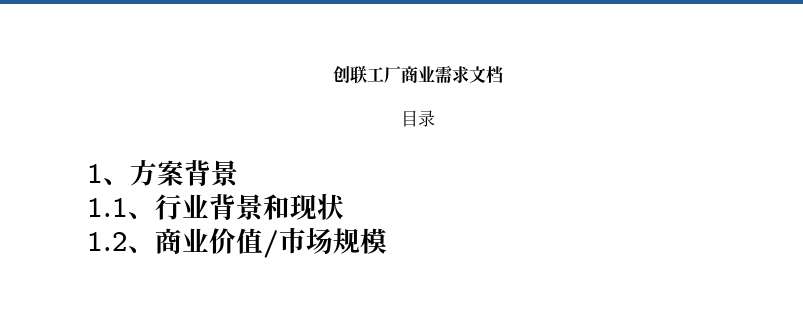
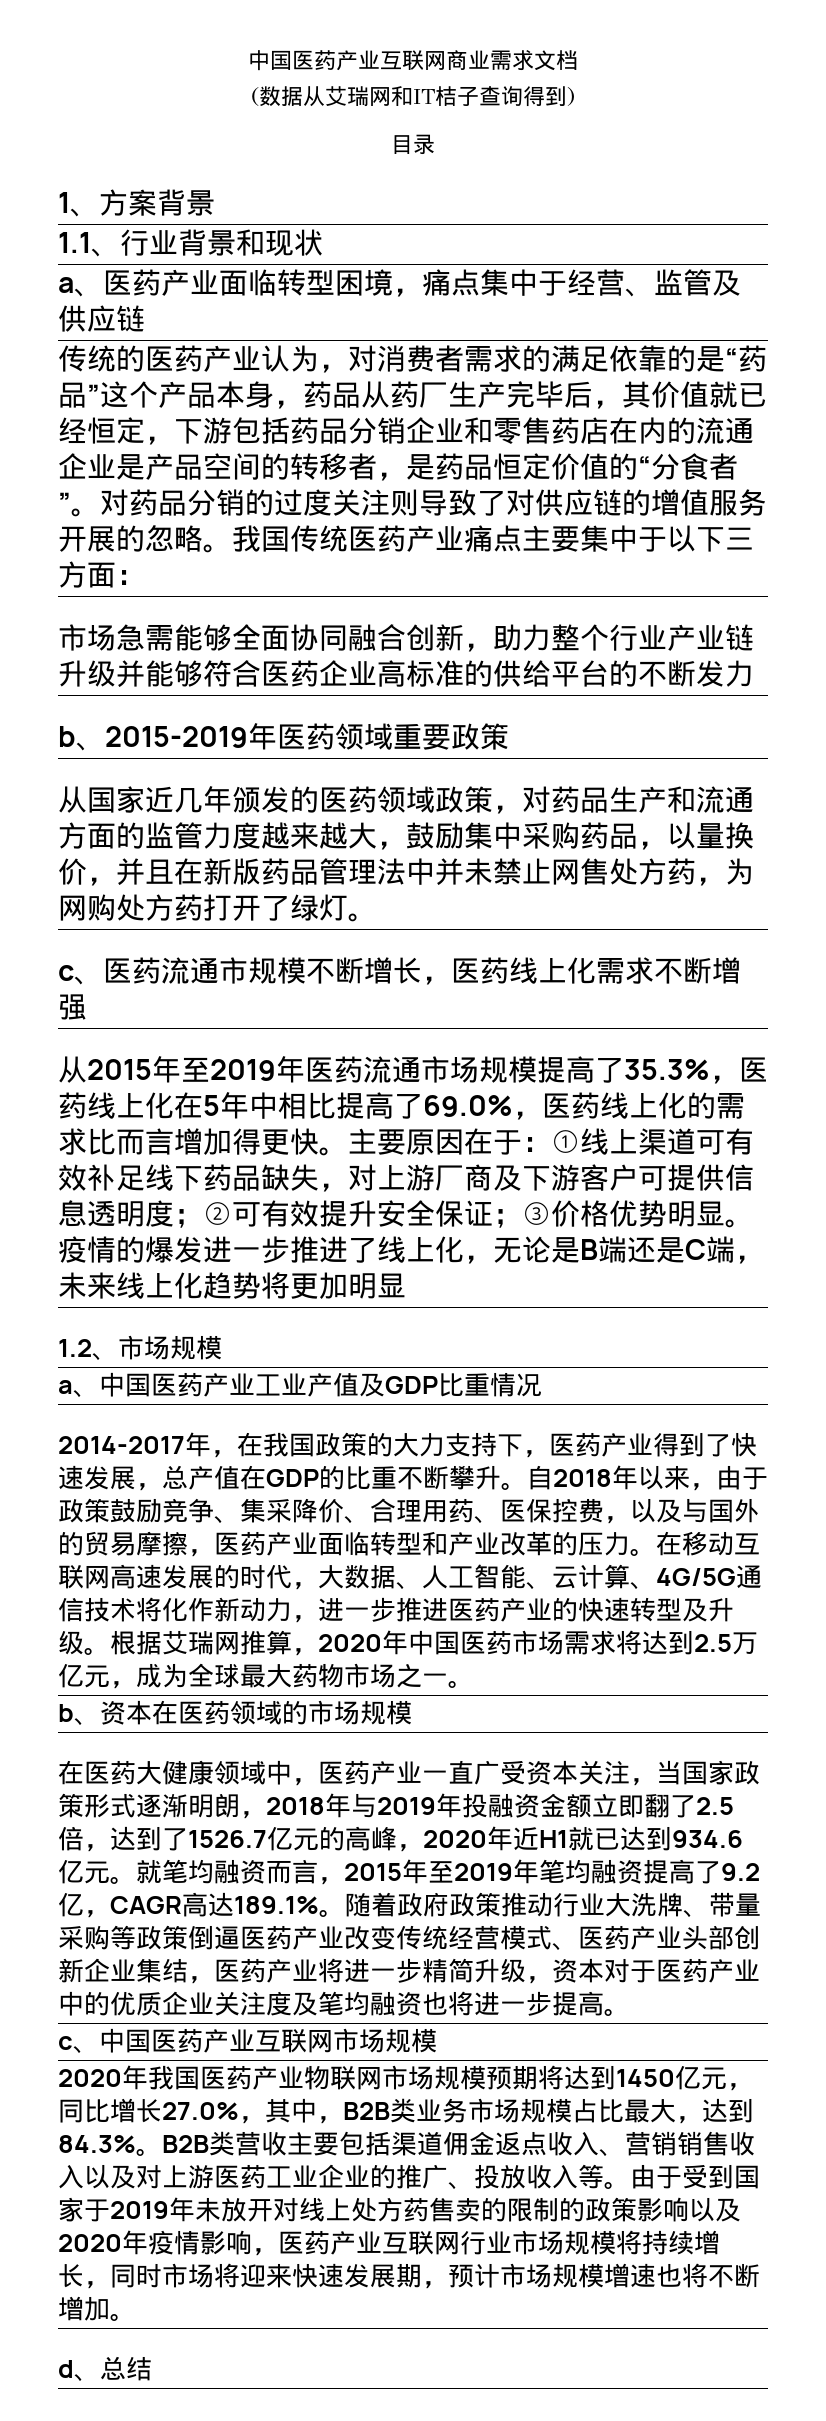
[332,66,401,83] 创联工厂 -> [248,50,446,71] 中国医药产业互联网
(503, 74) none -> [251,86,575,107] // (数据从艾瑞网和IT桔子查询得到)
[87,227,387,258] 1.2、商业价值/市场规模 -> [58,269,741,297] [58,305,145,332] [58,345,767,373] [58,381,767,409] [58,417,754,445] [58,453,738,481] [58,489,767,517] [58,525,754,553] [58,561,145,588] [58,624,754,652] [58,660,754,688] [58,723,509,751] [58,786,754,814] [58,822,754,850] [58,858,754,886] [58,894,377,922] [58,957,741,985] [58,994,87,1020] [58,1056,768,1084] [58,1092,745,1120] [58,1128,754,1156] [58,1164,754,1192] [58,1200,754,1228] [58,1236,764,1264] [58,1272,406,1299] [58,1335,222,1361] [58,1372,542,1398] [58,1432,757,1458] [58,1465,768,1491] [58,1498,760,1524] [58,1531,760,1557] [58,1564,762,1590] [58,1597,734,1623] [58,1630,758,1656] [58,1663,474,1689] [58,1700,412,1726] [58,1760,760,1786] [58,1793,734,1819] [58,1826,743,1852] [58,1859,760,1885] [58,1892,761,1918] [58,1925,760,1951] [58,1958,760,1984] [58,1991,630,2016] [58,2028,437,2054] [58,2065,753,2091] [58,2098,754,2124] [58,2131,755,2157] [58,2164,760,2190] [58,2197,741,2222] [58,2230,720,2256] [58,2263,760,2289] [58,2296,136,2321] [58,2356,152,2382] a、医药产业面临转型困境，痛点集中于经营、监管及供应链 // 传统的医药产业认为，对消费者需求的满足依靠的是“药品”这个产品本身，药品从药厂生产完毕后，其价值就已经恒定，下游包括药品分销企业和零售药店在内的流通企业是产品空间的转移者，是药品恒定价值的“分食者”。对药品分销的过度关注则导致了对供应链的增值服务开展的忽略。我国传统医药产业痛点主要集中于以下三方面： // 市场急需能够全面协同融合创新，助力整个行业产业链升级并能够符合医药企业高标准的供给平台的不断发力 // b、2015-2019年医药领域重要政策 // 从国家近几年颁发的医药领域政策，对药品生产和流通方面的监管力度越来越大，鼓励集中采购药品，以量换价，并且在新版药品管理法中并未禁止网售处方药，为网购处方药打开了绿灯。 // c、医药流通市规模不断增长，医药线上化需求不断增强 // 从2015年至2019年医药流通市场规模提高了35.3%，医药线上化在5年中相比提高了69.0%，医药线上化的需求比而言增加得更快。主要原因在于：①线上渠道可有效补足线下药品缺失，对上游厂商及下游客户可提供信息透明度；②可有效提升安全保证；③价格优势明显。疫情的爆发进一步推进了线上化，无论是B端还是C端，未来线上化趋势将更加明显 // 1.2、市场规模 // a、中国医药产业工业产值及GDP比重情况 // 2014-2017年，在我国政策的大力支持下，医药产业得到了快速发展，总产值在GDP的比重不断攀升。自2018年以来，由于政策鼓励竞争、集采降价、合理用药、医保控费，以及与国外的贸易摩擦，医药产业面临转型和产业改革的压力。在移动互联网高速发展的时代，大数据、人工智能、云计算、4G/5G通信技术将化作新动力，进一步推进医药产业的快速转型及升级。根据艾瑞网推算，2020年中国医药市场需求将达到2.5万亿元，成为全球最大药物市场之一。 // b、资本在医药领域的市场规模 // 在医药大健康领域中，医药产业一直广受资本关注，当国家政策形式逐渐明朗，2018年与2019年投融资金额立即翻了2.5倍，达到了1526.7亿元的高峰，2020年近H1就已达到934.6亿元。就笔均融资而言，2015年至2019年笔均融资提高了9.2亿，CAGR高达189.1%。随着政府政策推动行业大洗牌、带量采购等政策倒逼医药产业改变传统经营模式、医药产业头部创新企业集结，医药产业将进一步精简升级，资本对于医药产业中的优质企业关注度及笔均融资也将进一步提高。 // c、中国医药产业互联网市场规模 // 2020年我国医药产业物联网市场规模预期将达到1450亿元，同比增长27.0%，其中，B2B类业务市场规模占比最大，达到84.3%。B2B类营收主要包括渠道佣金返点收入、营销销售收入以及对上游医药工业企业的推广、投放收入等。由于受到国家于2019年未放开对线上处方药售卖的限制的政策影响以及2020年疫情影响，医药产业互联网行业市场规模将持续增长，同时市场将迎来快速发展期，预计市场规模增速也将不断增加。 // d、总结

